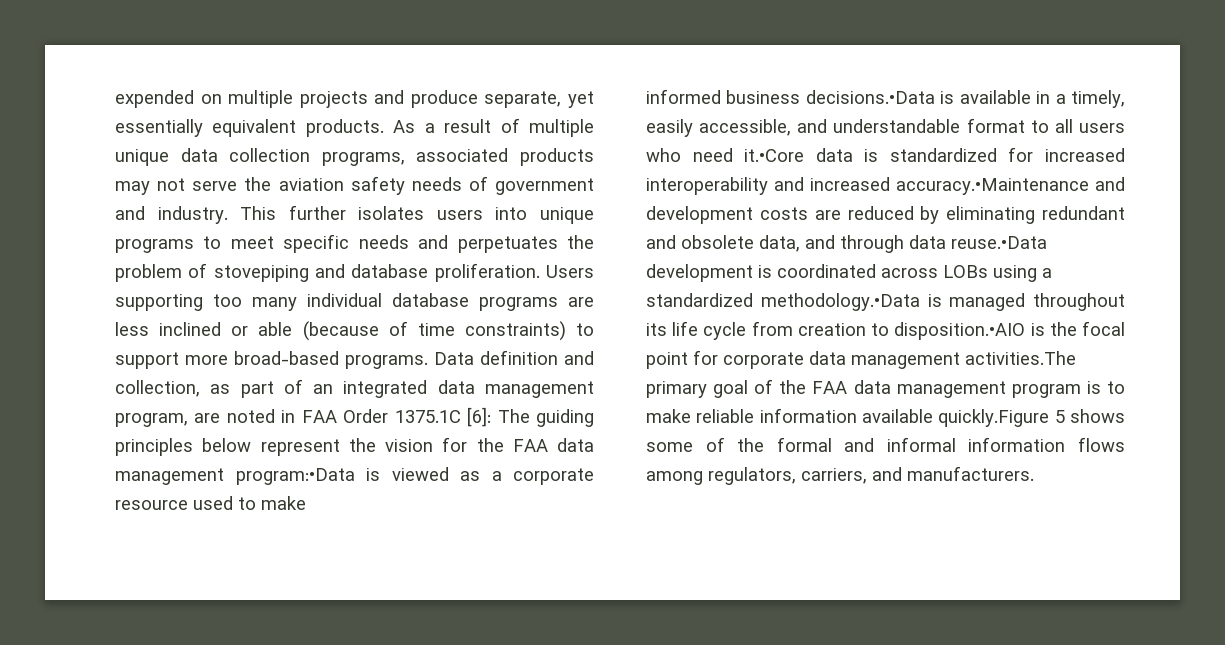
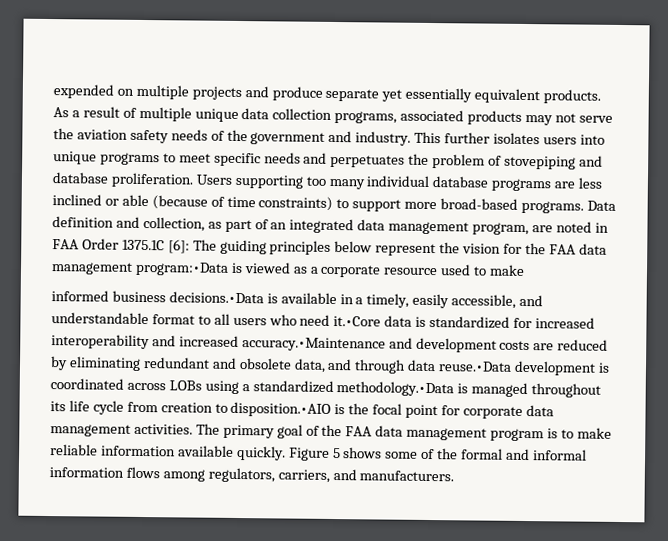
[484,91,562,108] separate, -> [325,88,380,102] separate
(488, 183) none -> [226,129,248,142] the
[965,351,1076,365] activities.The -> [133,423,220,435] activities. The
[938,409,1050,427] quickly.Figure -> [236,445,330,461] quickly. Figure

